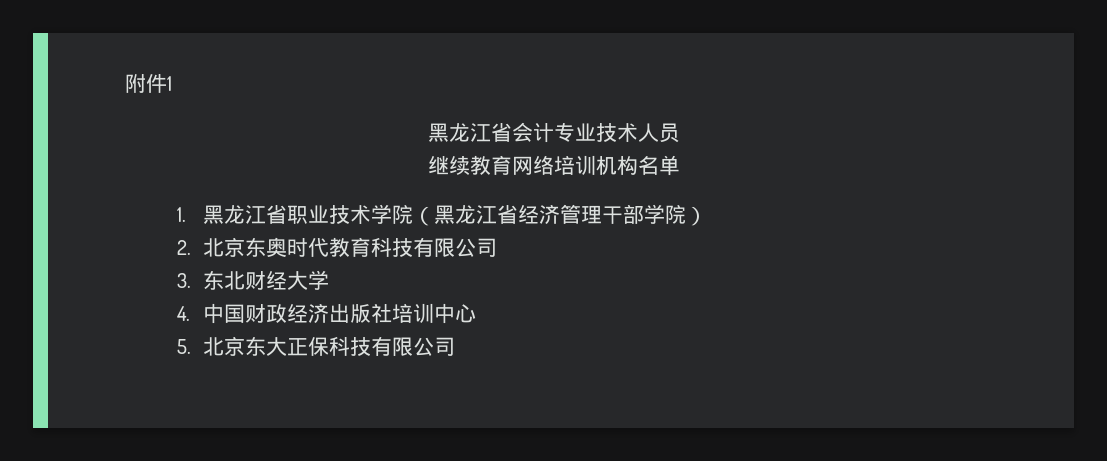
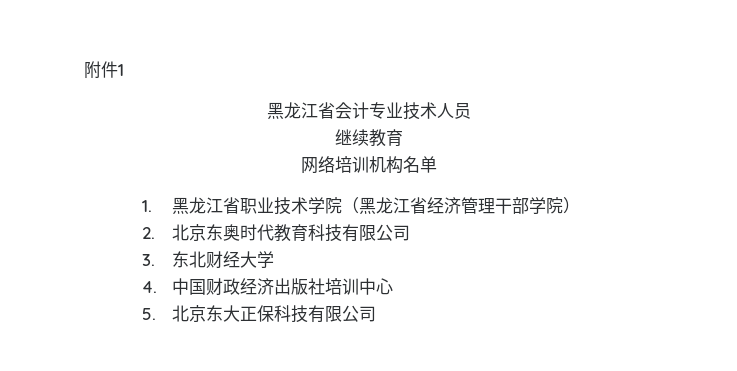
(512, 165) none -> (403, 137) //

